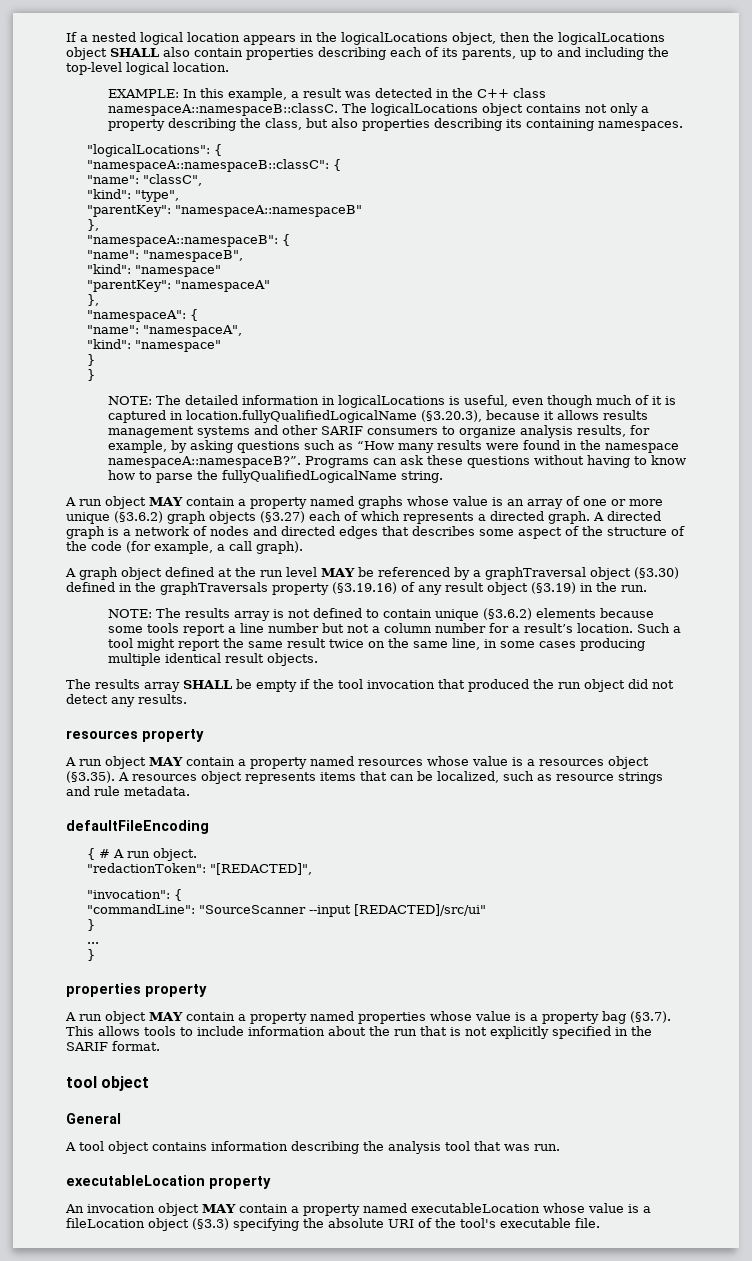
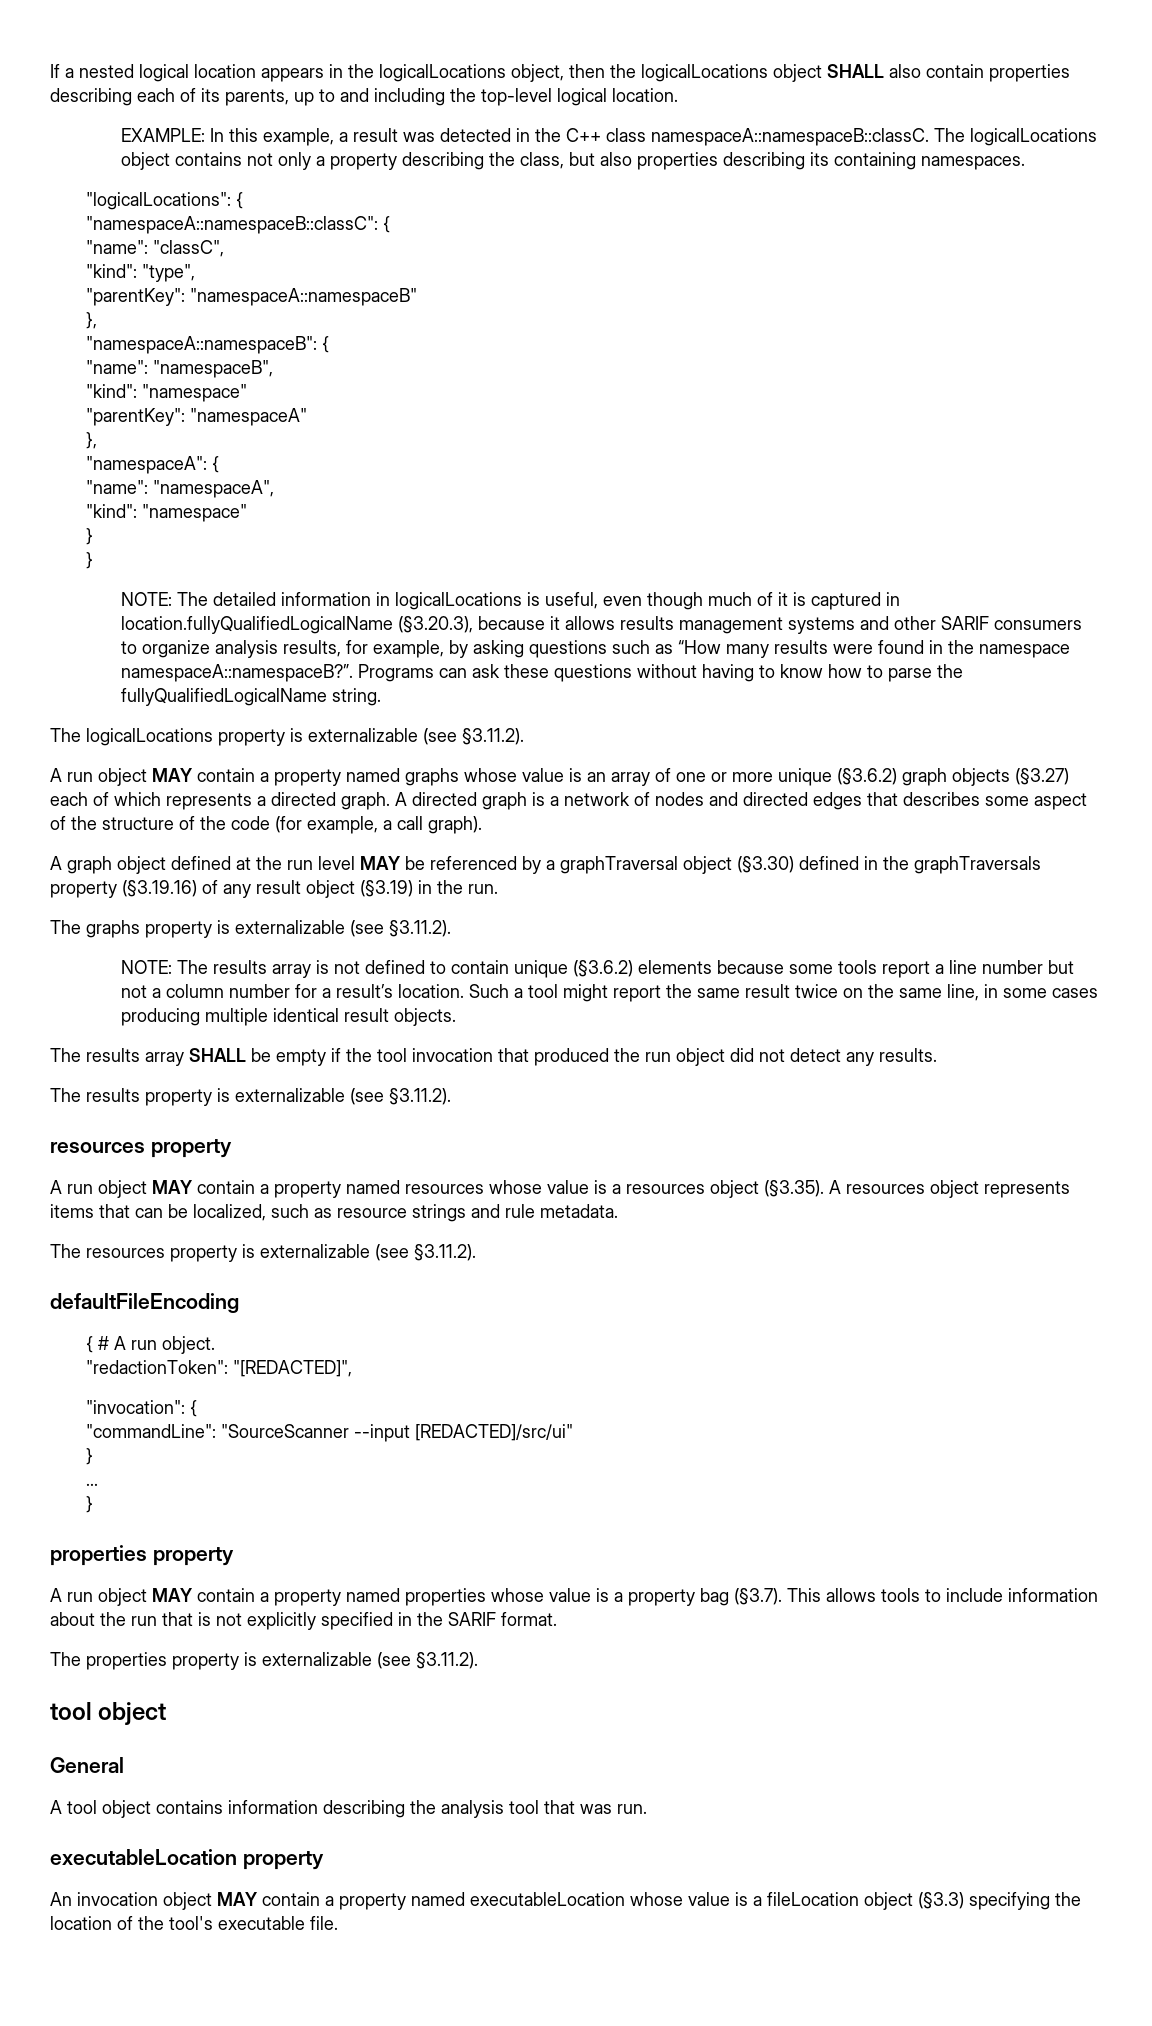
(443, 477) none -> [50,728,524,746] // The logicalLocations property is externalizable (see §3.11.2).
(647, 588) none -> [50,920,451,938] // The graphs property is externalizable (see §3.11.2).
(187, 699) none -> [50,1088,451,1106] // The results property is externalizable (see §3.11.2).
(190, 791) none -> [50,1244,476,1262] // The resources property is externalizable (see §3.11.2).
(160, 1046) none -> [50,1652,478,1670] // The properties property is externalizable (see §3.11.2).
[328,1218,414,1228] absolute URI -> [50,1916,112,1930] location

